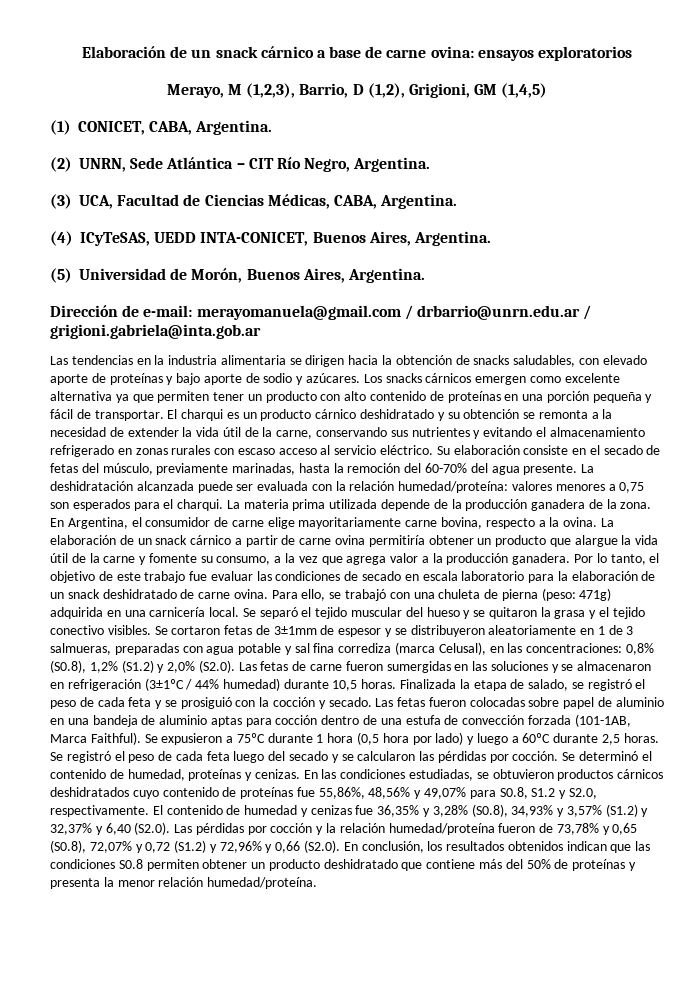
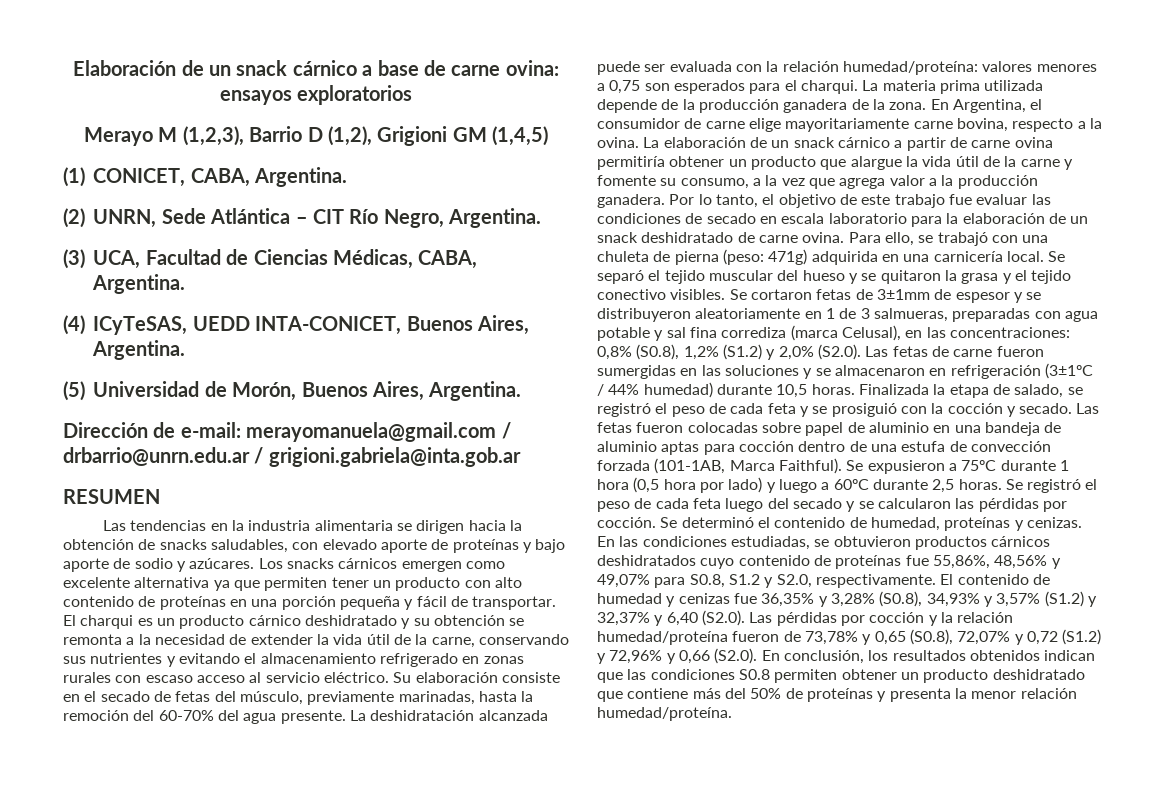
[166,84,224,98] Merayo, -> [83,127,153,146] Merayo
[299,83,349,98] Barrio, -> [249,126,303,142] Barrio
[408,83,470,98] Grigioni, -> [377,126,448,146] Grigioni
(261, 331) none -> [63,489,160,504] // RESUMEN

